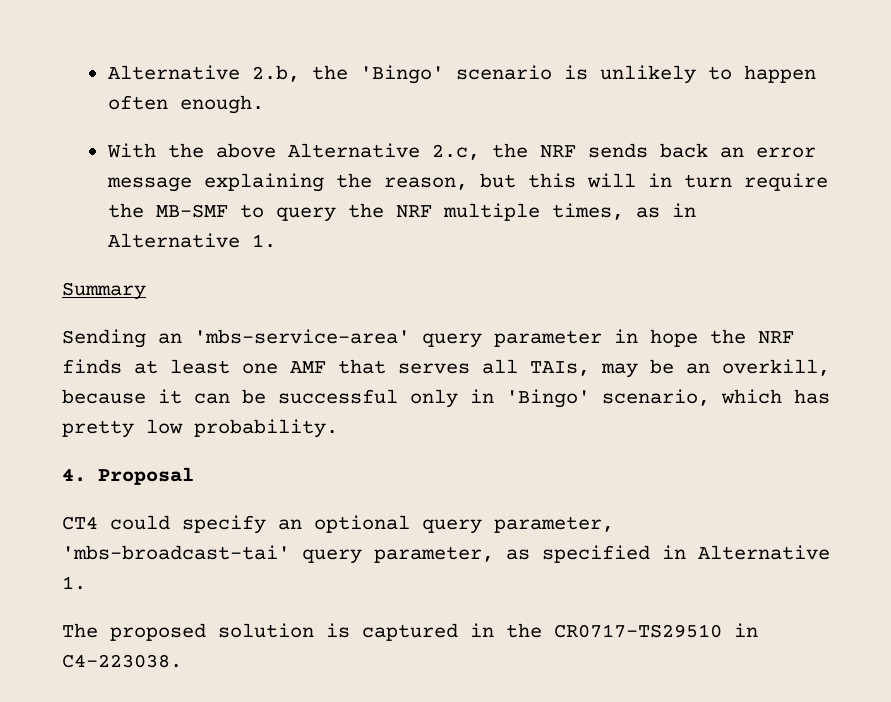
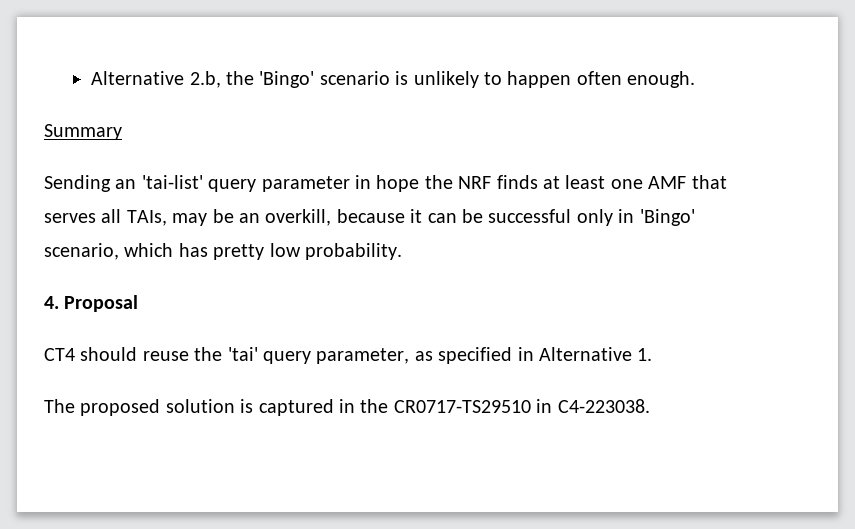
[106,143,816,160] [106,173,828,192] [107,203,696,222] [107,233,276,248] // With the above Alternative 2.c, the NRF sends back an error message explaining the reason, but this will in turn require the MB-SMF to query the NRF multiple times, as in Alternative 1. -> (696, 79) none
[194,329,410,344] 'mbs-service-area' -> [141,175,203,189] 'tai-list'
[110,515,614,534] [62,545,290,560] could specify an optional query parameter, 'mbs-broadcast-tai' -> [80,347,258,361] should reuse the 'tai'

